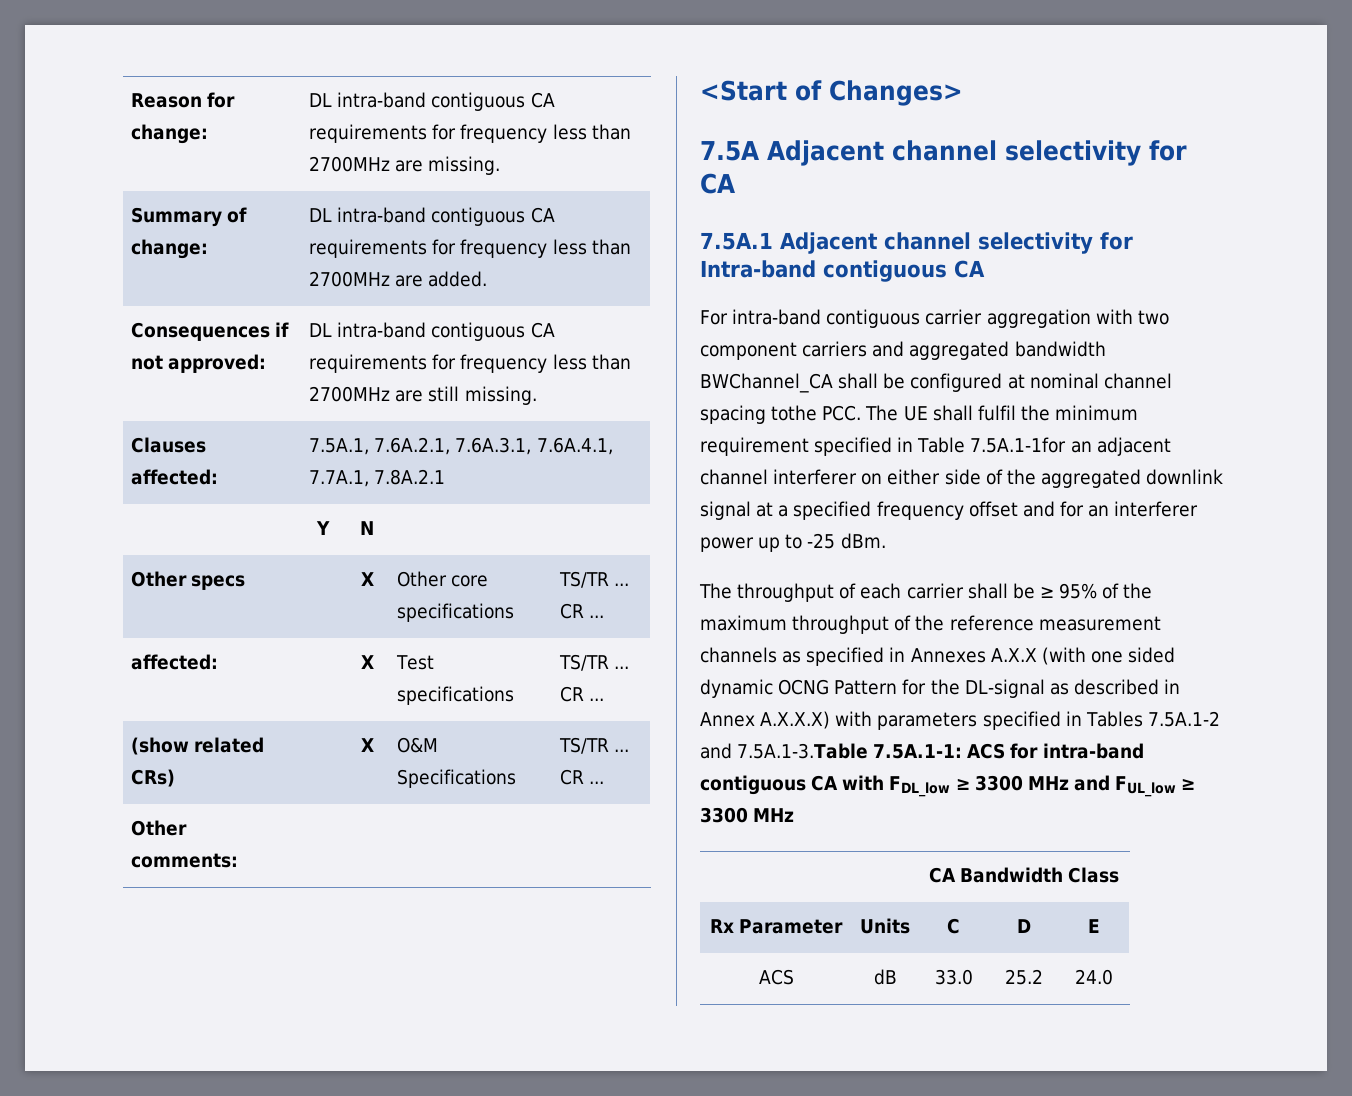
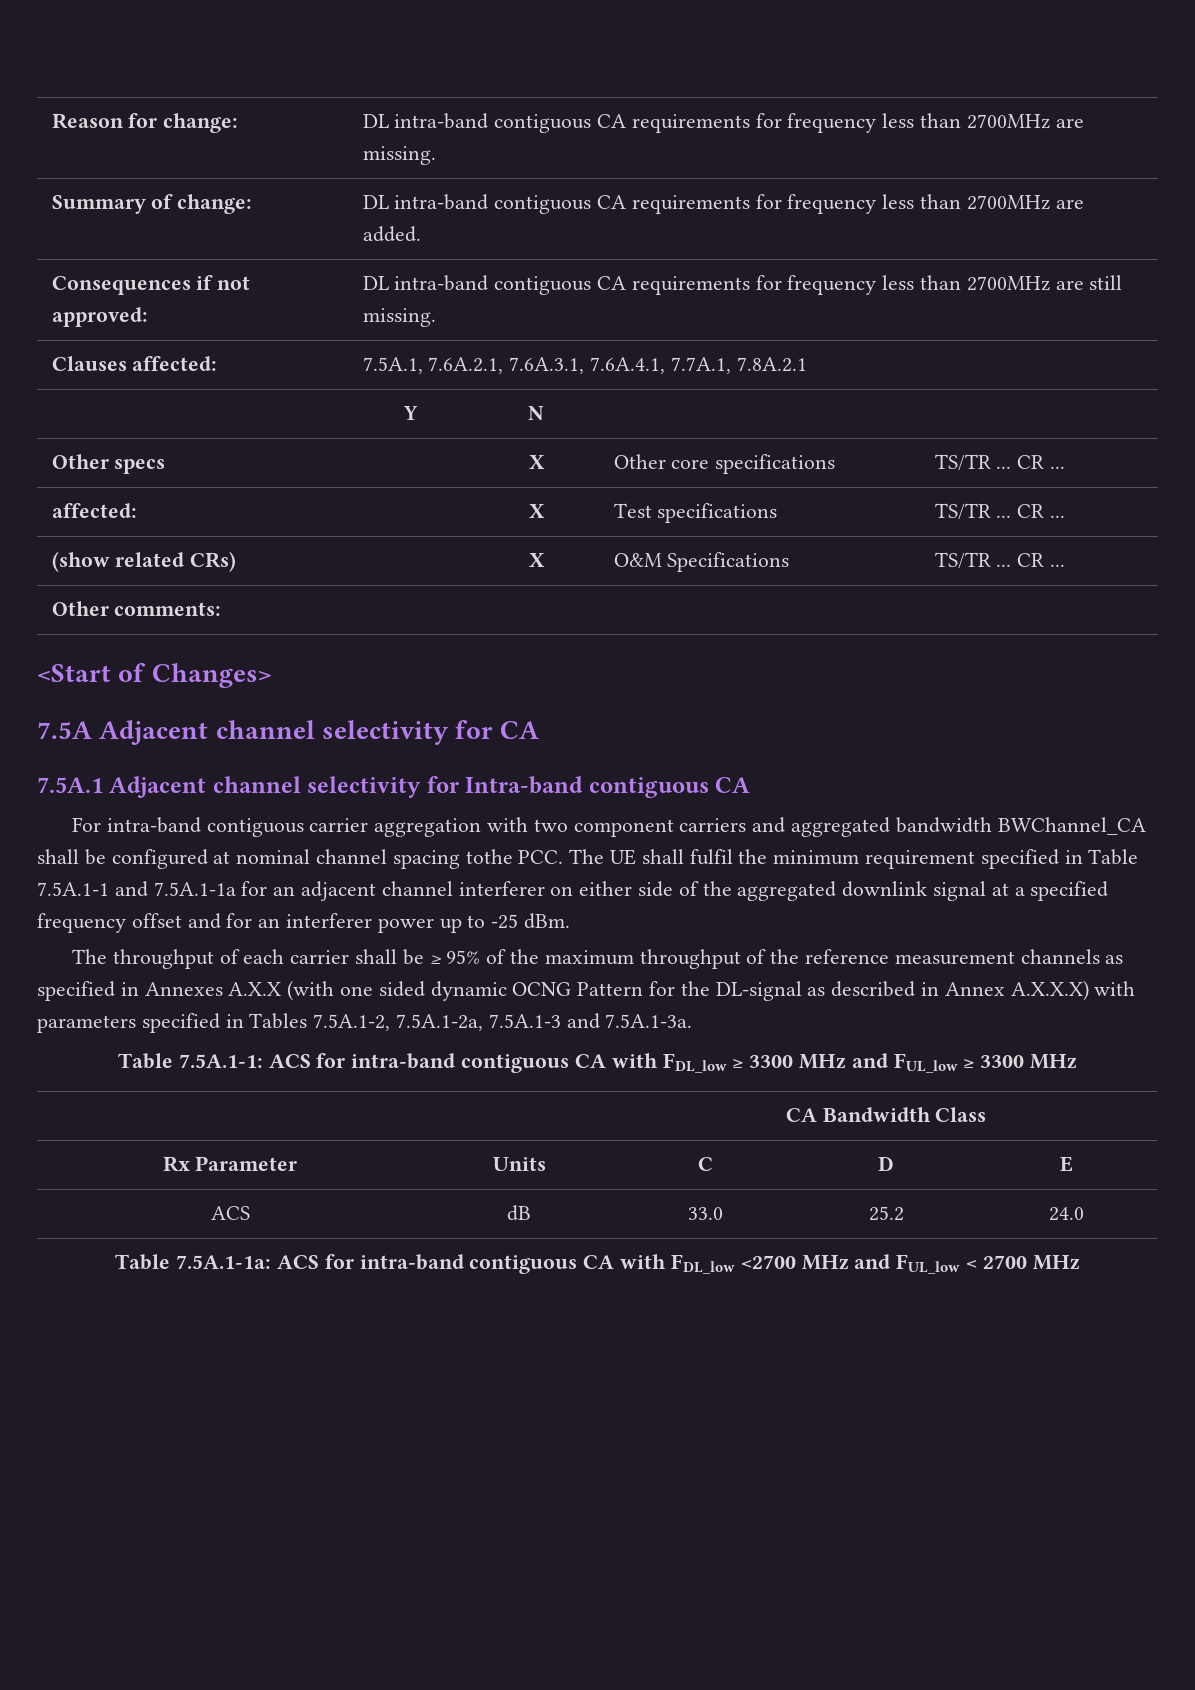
[970,437,1067,453] 7.5A.1-1for -> [37,881,268,897] 7.5A.1-1 and 7.5A.1-1a for
[1147,711,1220,727] [700,743,869,759] 7.5A.1-2 and 7.5A.1-3.Table -> [313,1013,693,1031] [118,1053,174,1069] 7.5A.1-2, 7.5A.1-2a, 7.5A.1-3 and 7.5A.1-3a. // Table
(1113, 977) none -> [115,1254,1080,1274] // Table 7.5A.1-1a: ACS for intra-band contiguous CA with FDL_low <2700 MHz and FUL_low < 2700 MHz

